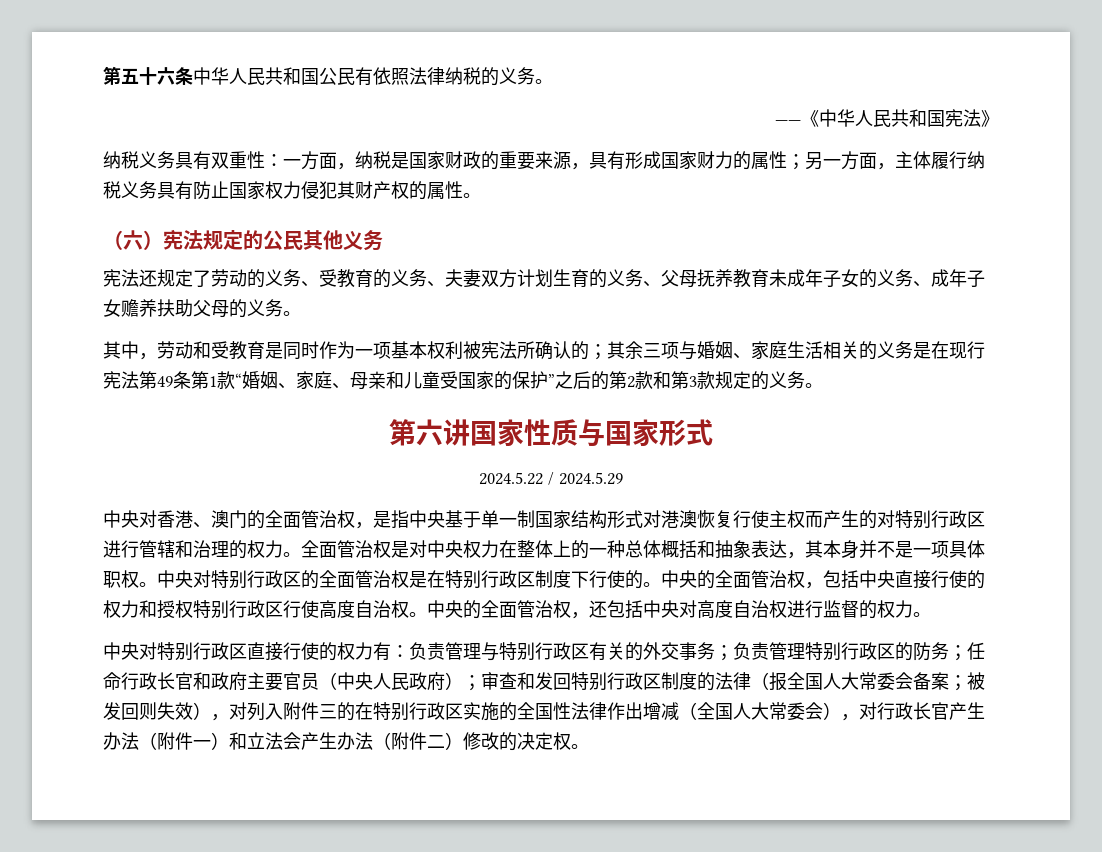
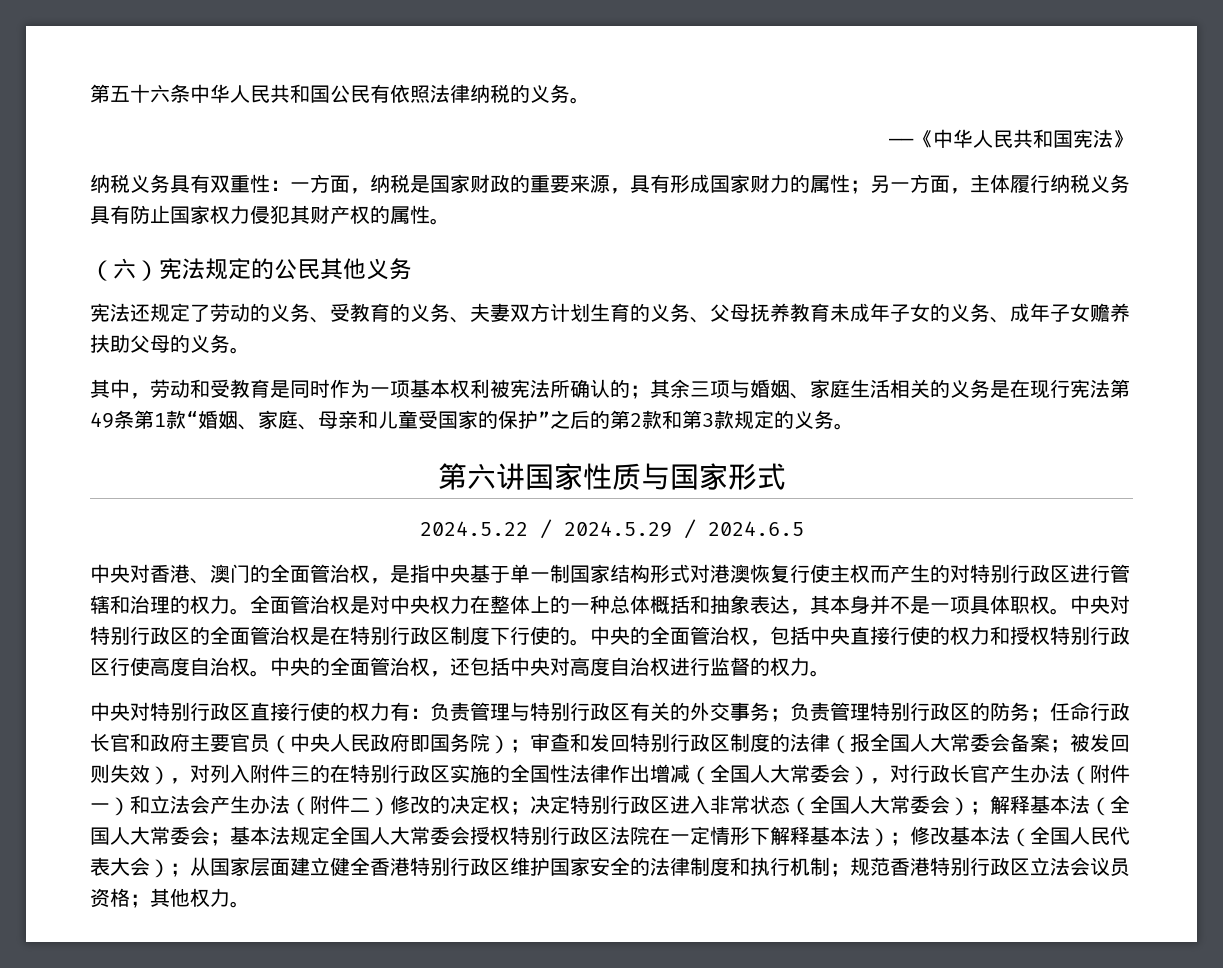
(623, 478) none -> [683,519,804,539] / 2024.6.5
(445, 681) none -> [410,733,490,752] 即国务院
(571, 741) none -> [510,795,1130,816] [90,826,1130,847] [90,857,1130,878] [90,888,230,908] ；决定特别行政区进入非常状态（全国人大常委会）；解释基本法（全国人大常委会；基本法规定全国人大常委会授权特别行政区法院在一定情形下解释基本法）；修改基本法（全国人民代表大会）；从国家层面建立健全香港特别行政区维护国家安全的法律制度和执行机制；规范香港特别行政区立法会议员资格；其他权力

